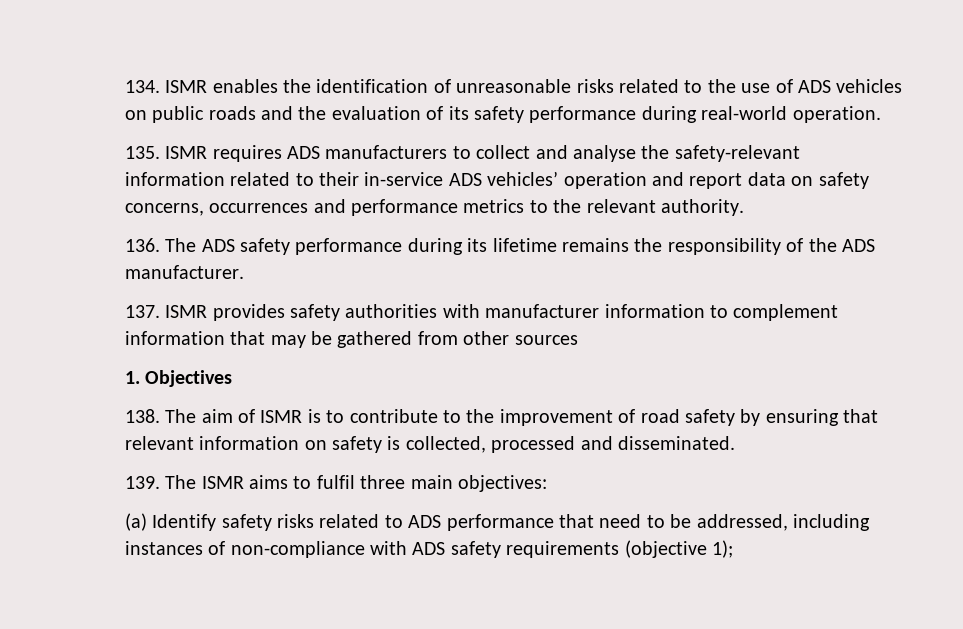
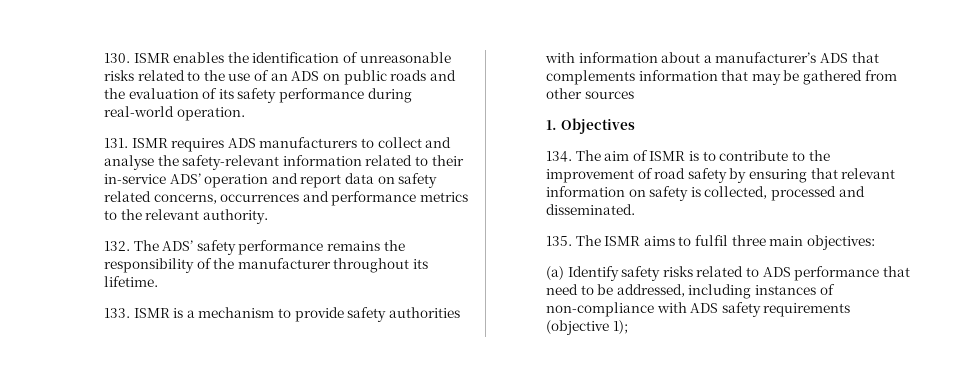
[124,80,160,93] 134. -> [103,53,130,63] 130.
[797,79,903,93] ADS vehicles -> [270,71,320,81] an ADS
[124,146,160,159] 135. -> [103,138,128,148] 131.
[448,171,559,186] ADS vehicles’ -> [169,173,201,184] ADS’
(869, 180) none -> [103,191,151,202] related
[124,238,557,255] 136. The ADS safety performance during its lifetime -> [103,240,324,255] 132. The ADS’ safety performance
[841,239,875,252] [124,265,244,279] [124,304,839,321] ADS manufacturer. // 137. ISMR provides safety authorities with manufacturer information to complement -> [237,258,429,273] [103,276,158,287] [103,307,461,322] [544,52,879,63] [545,70,635,85] manufacturer throughout its lifetime. // 133. ISMR is a mechanism to provide safety authorities with information about a manufacturer’s ADS that complements
[124,409,160,423] 138. -> [545,151,572,162] 134.
[124,476,160,489] 139. -> [545,236,572,246] 135.

